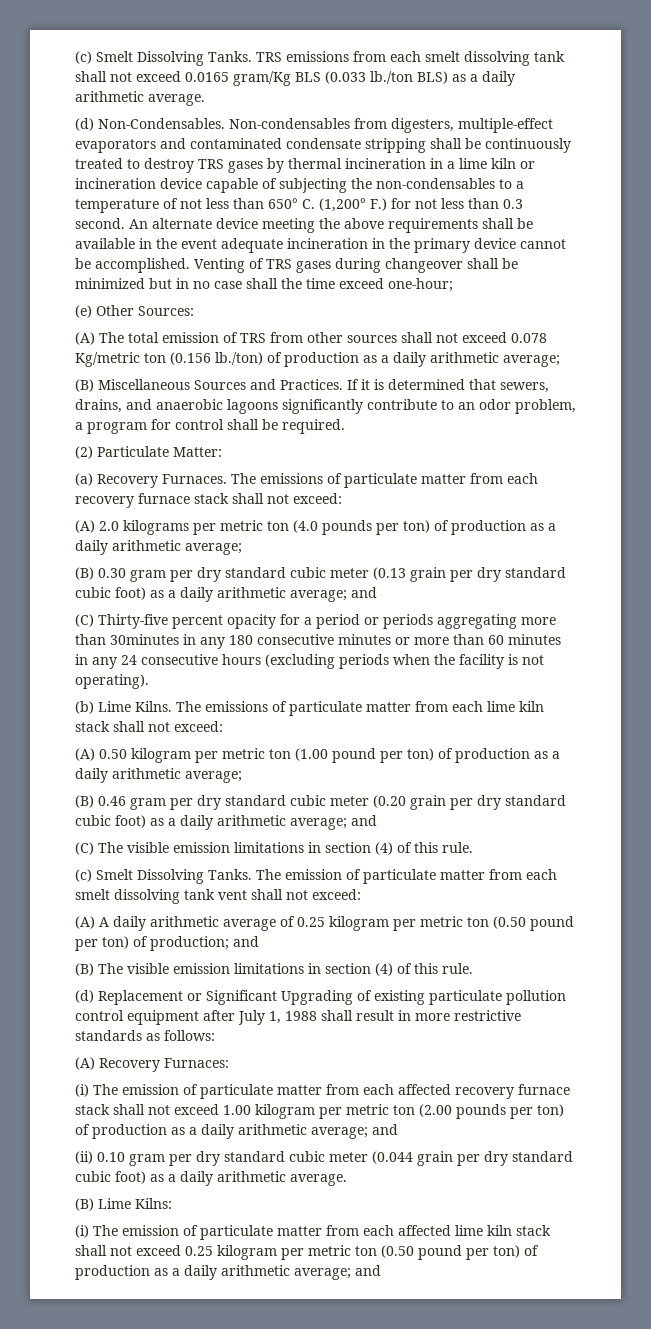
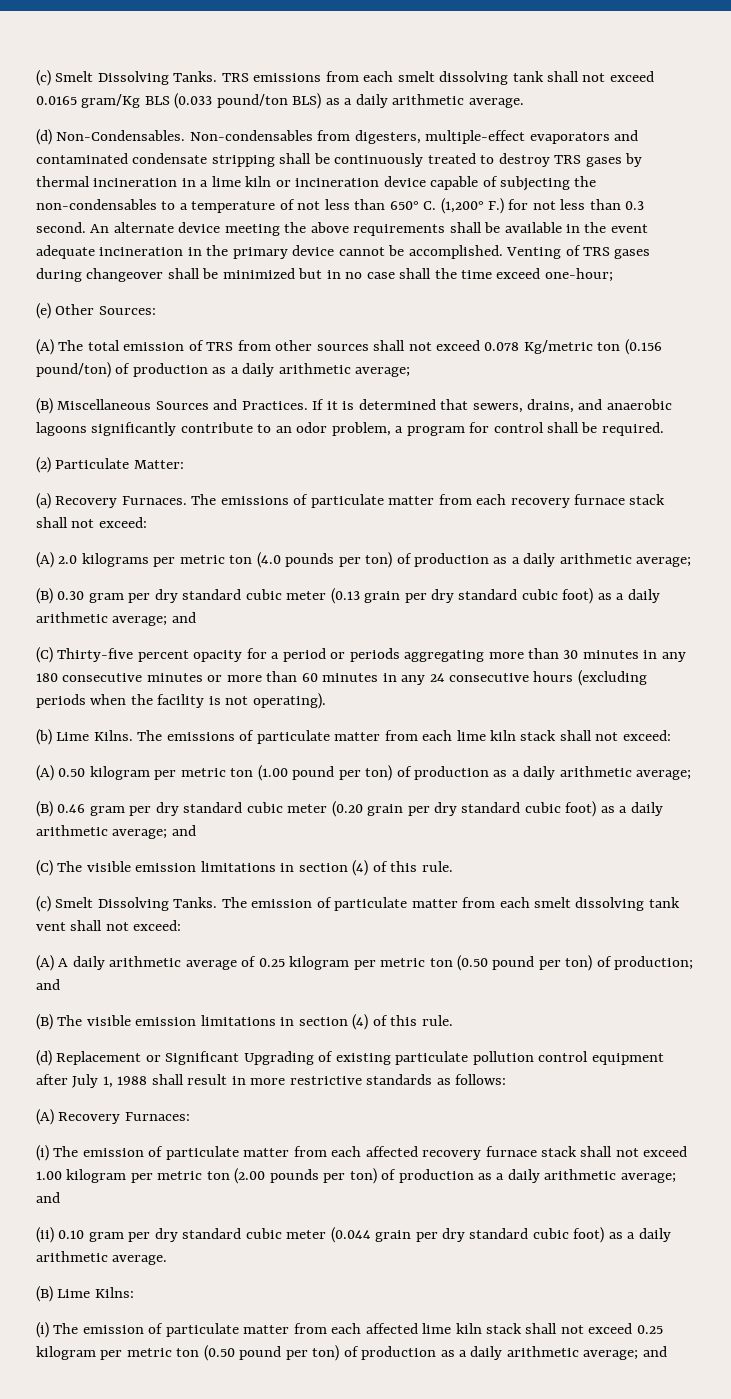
[370,71,413,84] lb./ton -> [216,94,288,108] pound/ton
[215,352,263,365] lb./ton) -> [36,362,111,378] pound/ton)
[110,634,179,645] 30minutes -> [563,650,639,659] 30 minutes

